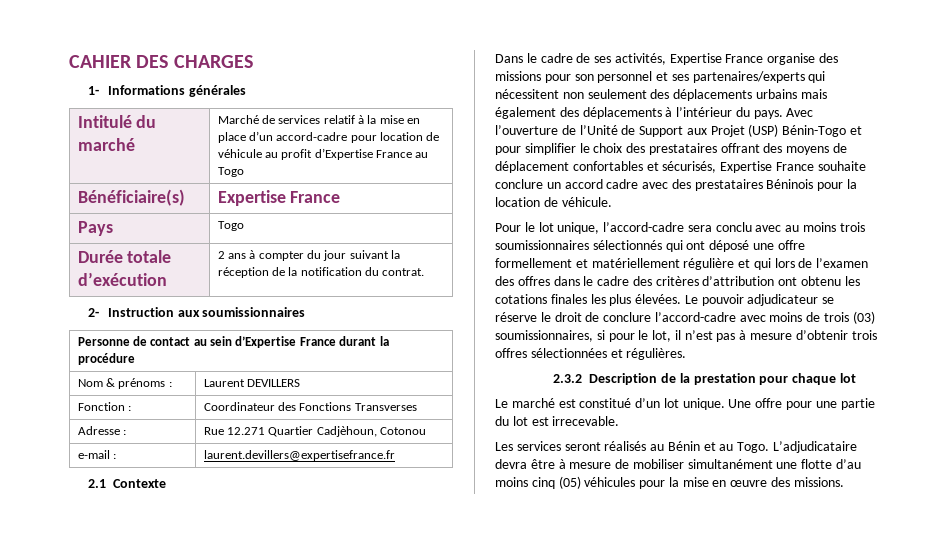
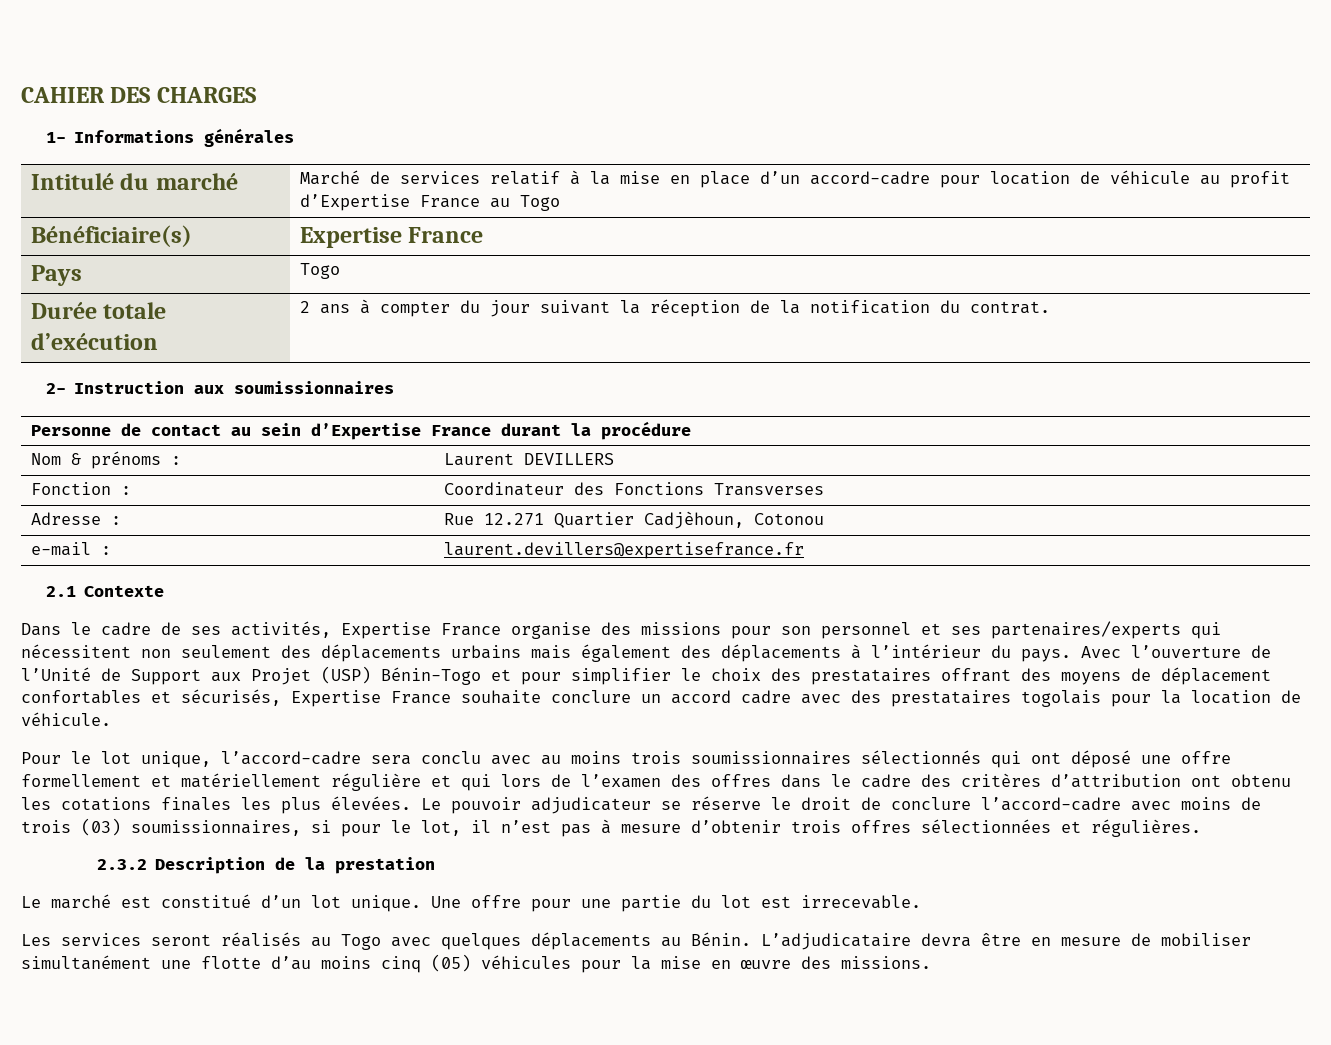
[766,179,814,189] Béninois -> [1021,690,1101,707] togolais
[759,373,856,385] pour chaque lot -> (435, 865) none
[667,441,770,453] Bénin et au Togo. -> [341,932,751,950] Togo avec quelques déplacements au Bénin.
[558,459,566,469] à -> [1031,937,1051,946] en

